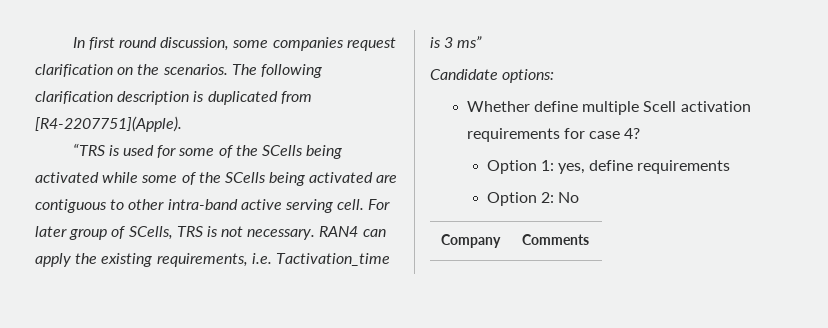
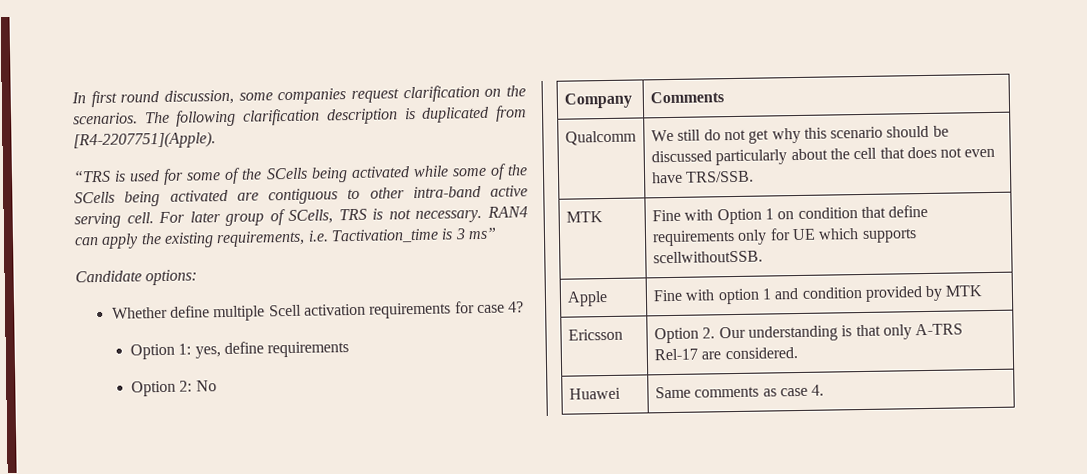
(589, 239) none -> [564,130,637,146] [650,125,949,144] [650,146,996,166] [650,170,755,184] [565,211,603,223] [651,204,929,225] [651,228,917,247] [652,250,763,264] [566,291,608,307] [652,285,983,305] [567,328,623,341] [653,323,964,344] [653,347,798,361] [568,387,621,400] [654,384,825,399] // Qualcomm | We still do not get why this scenario should be discussed particularly about the cell that does not even have TRS/SSB. // MTK | Fine with Option 1 on condition that define requirements only for UE which supports scellwithoutSSB. // Apple | Fine with option 1 and condition provided by MTK // Ericsson | Option 2. Our understanding is that only A-TRS Rel-17 are considered. // Huawei | Same comments as case 4.

